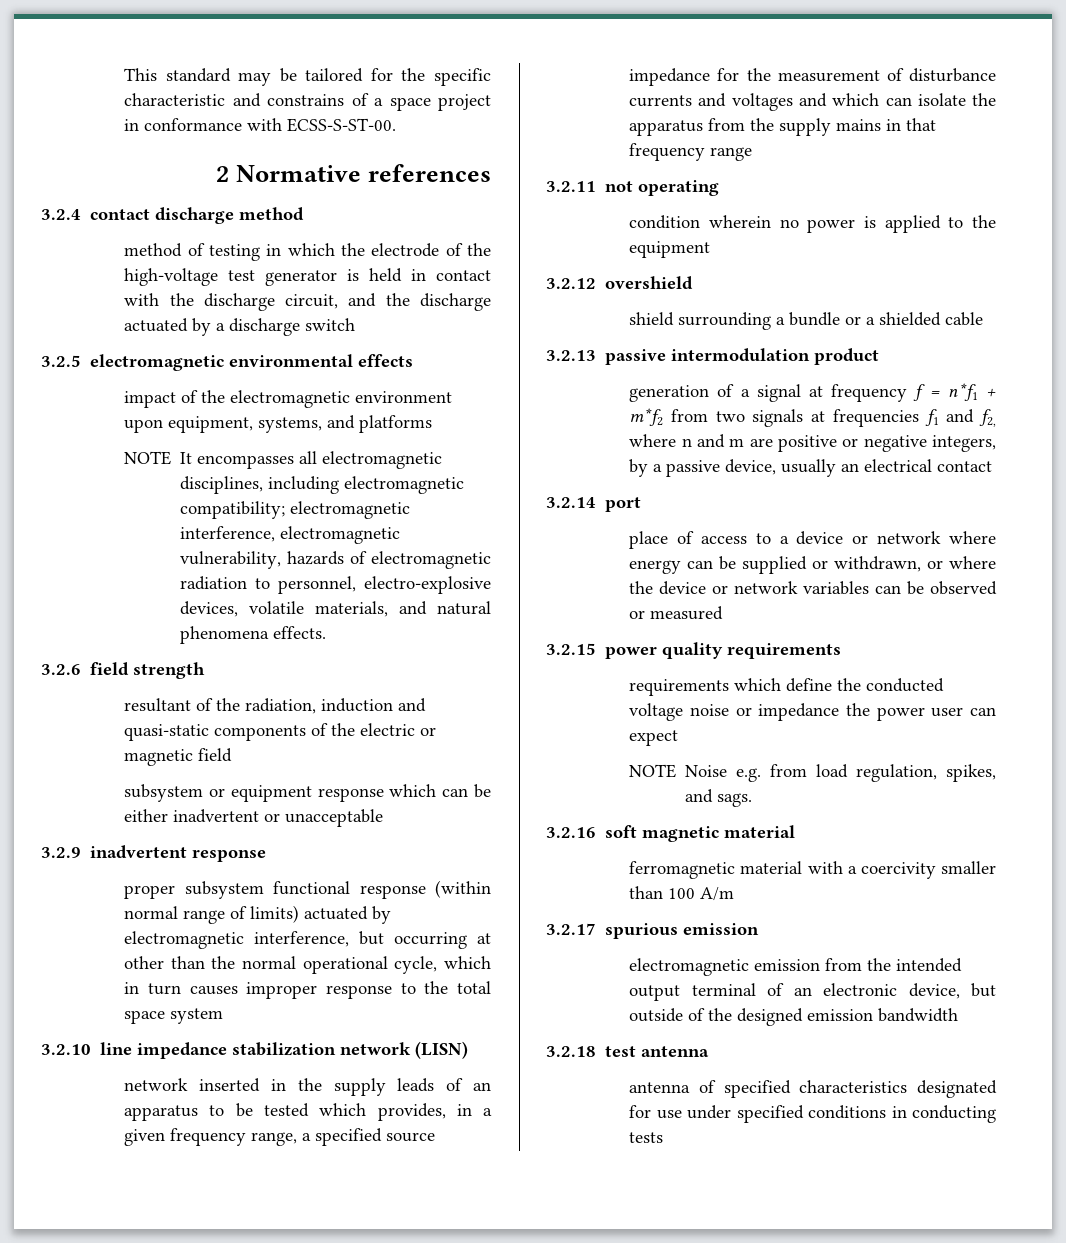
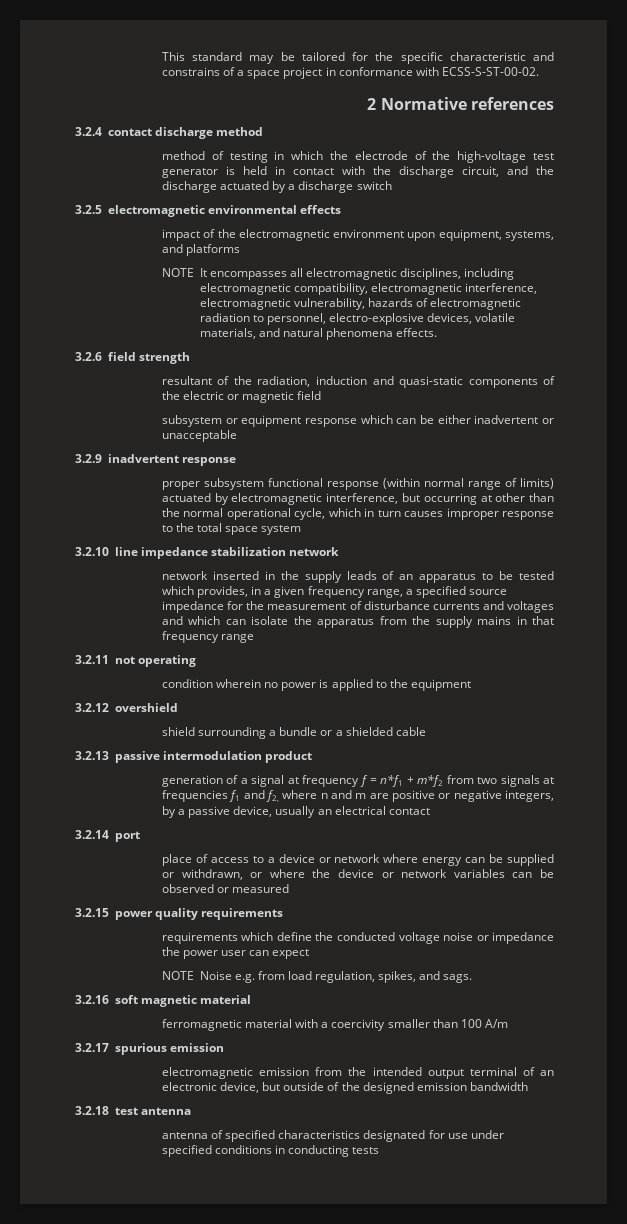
[287,118,397,132] ECSS-S-ST-00. -> [441,67,539,76] ECSS-S-ST-00-02.
[180,501,286,519] compatibility; -> [293,283,368,295] compatibility,
[415,1041,469,1059] (LISN) -> (340, 551) none

